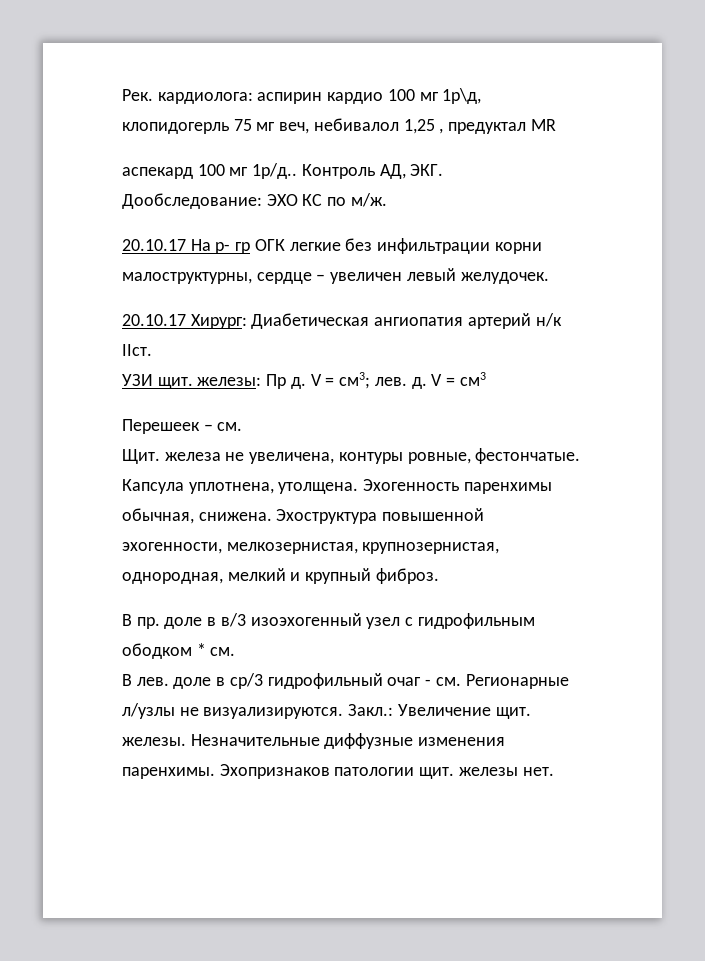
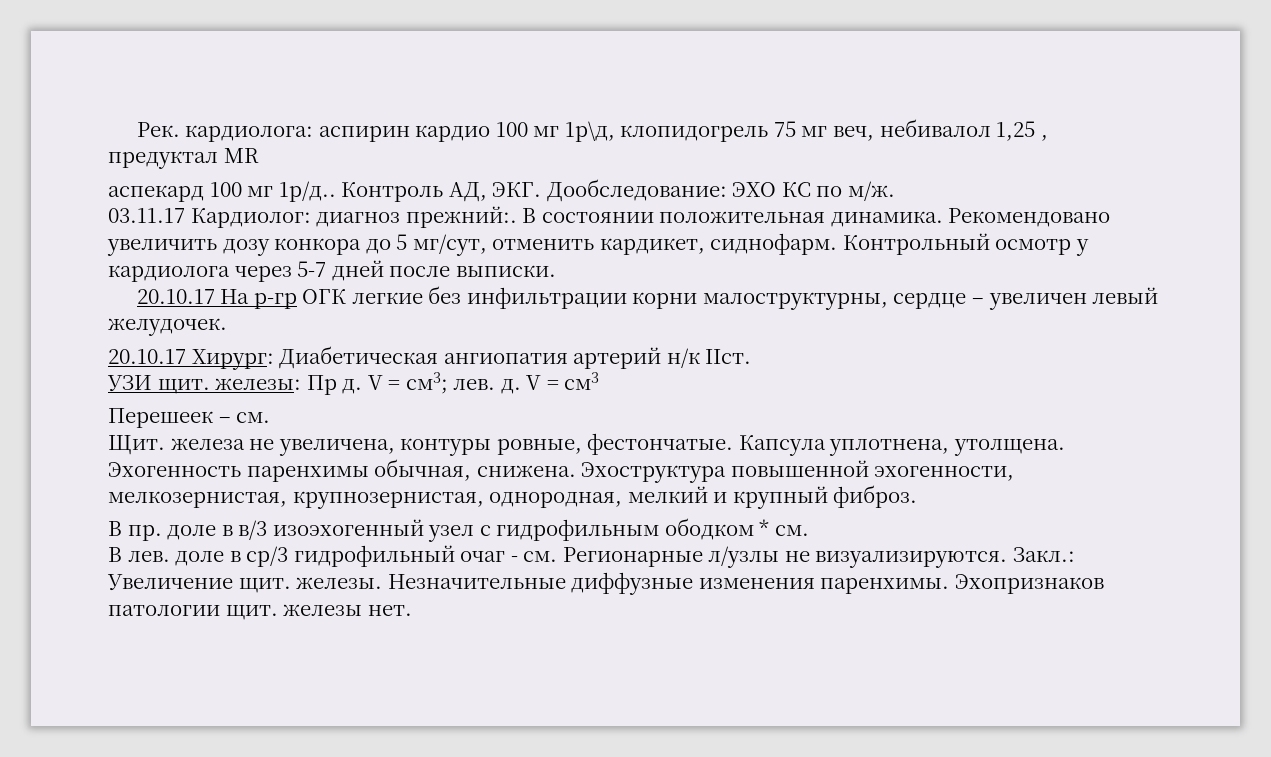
[122,122,229,134] клопидогерль -> [620,125,769,142] клопидогрель
(387, 200) none -> [108,206,1111,228] [107,233,1089,256] [108,260,556,282] // 03.11.17 Кардиолог: диагноз прежний:. В состоянии положительная динамика. Рекомендовано увеличить дозу конкора до 5 мг/сут, отменить кардикет, сиднофарм. Контрольный осмотр у кардиолога через 5-7 дней после выписки.
[215,242,251,254] р- гр -> [253,293,297,309] р-гр

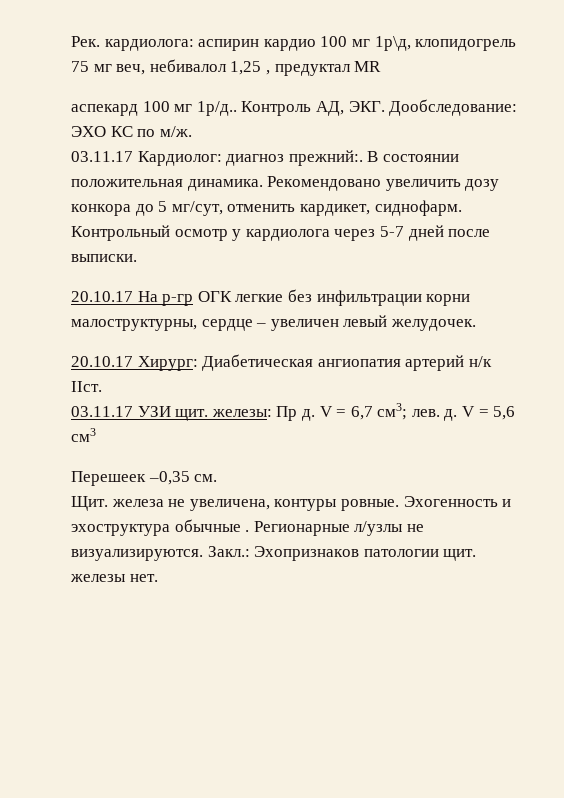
(752, 356) none -> [71,406,133,417] 03.11.17
(401, 385) none -> [350,406,373,420] 6,7
(559, 385) none -> [493,406,516,420] 5,6
[218,417,231,423] – -> [148,471,190,485] –0,35
[496,433,1065,456] [108,459,1015,483] [108,485,918,509] [108,518,809,542] [108,545,558,567] ровные, фестончатые. Капсула уплотнена, утолщена. Эхогенность паренхимы обычная, снижена. Эхоструктура повышенной эхогенности, мелкозернистая, крупнозернистая, однородная, мелкий и крупный фиброз. // В пр. доле в в/3 изоэхогенный узел с гидрофильным ободком * см. // В лев. доле в ср/3 гидрофильный очаг - см. -> [340,496,512,511] [71,519,250,536] ровные. Эхогенность и эхоструктура обычные .
[107,572,950,595] Увеличение щит. железы. Незначительные диффузные изменения паренхимы. -> (250, 551) none

